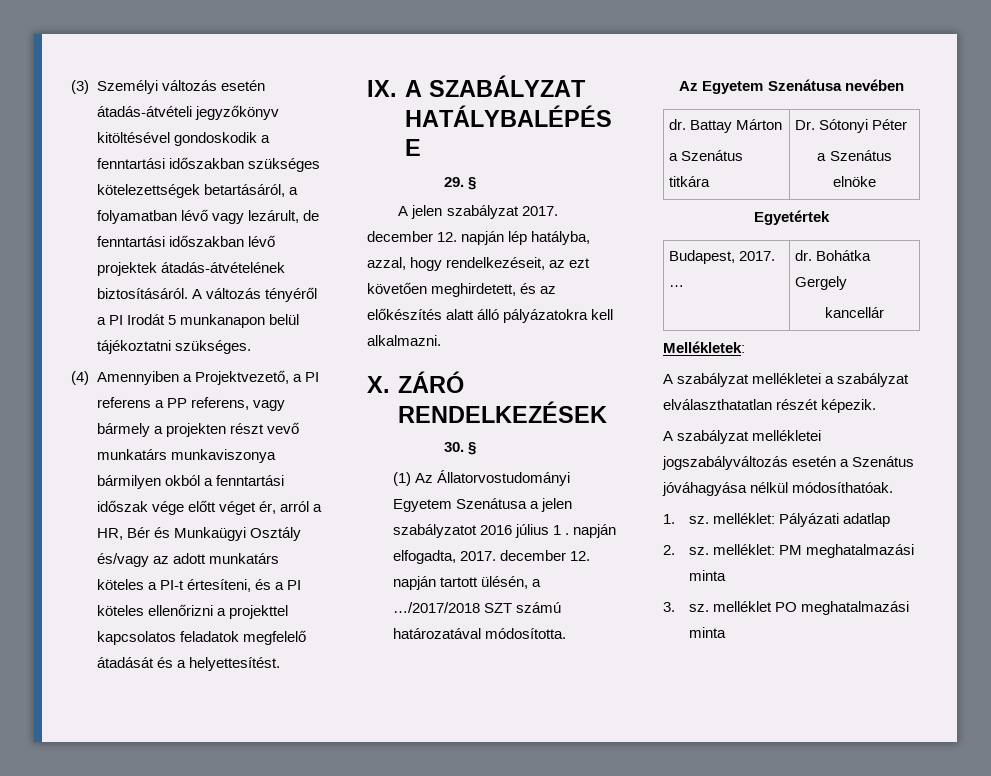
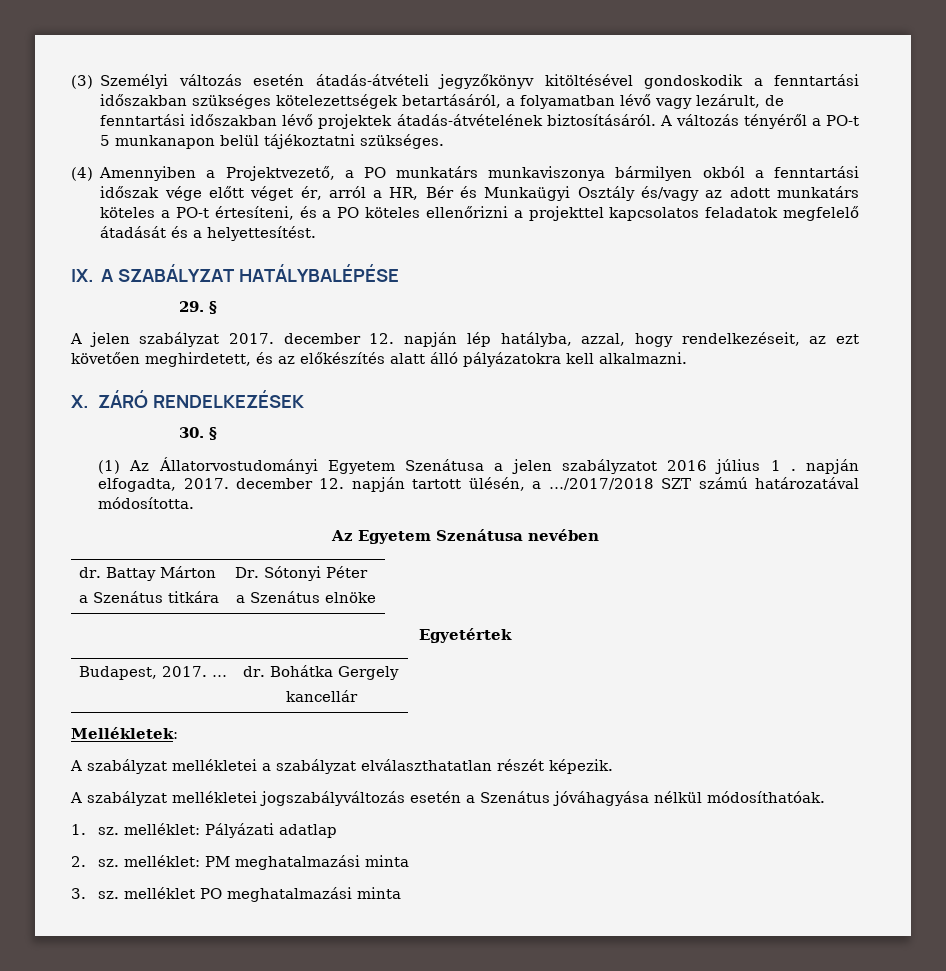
[109,314,166,325] PI Irodát -> [826,115,860,126] PO-t
[305,372,320,382] [97,397,286,411] [97,422,300,437] PI referens a PP referens, vagy bármely a projekten részt vevő -> [363,167,386,178] PO
[160,580,185,590] PI-t -> [175,207,209,218] PO-t
[287,580,302,590] PI -> [337,207,360,218] PO

